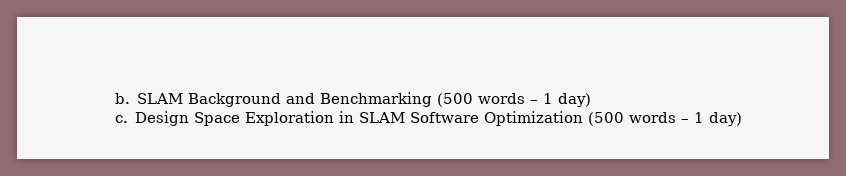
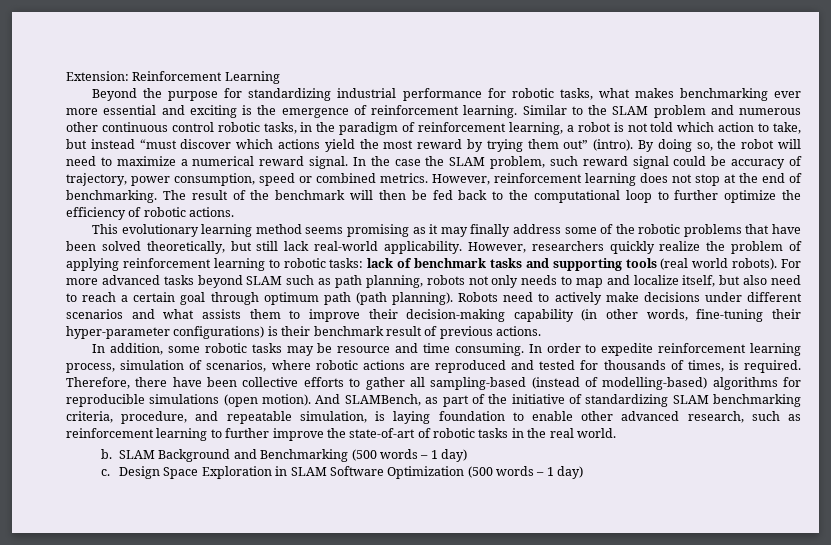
(114, 98) none -> [66,71,280,84] [92,88,801,101] [66,105,801,118] [66,122,802,135] [66,139,801,152] [66,156,803,169] [66,173,802,186] [66,190,802,203] [66,207,235,220] [92,224,802,237] [66,241,803,254] [66,258,801,271] [66,275,802,288] [66,292,802,305] [66,309,801,322] [66,326,541,339] [92,343,802,356] [66,360,801,373] [66,377,801,390] [66,394,801,407] [66,411,801,424] [66,428,616,441] Extension: Reinforcement Learning // Beyond the purpose for standardizing industrial performance for robotic tasks, what makes benchmarking ever more essential and exciting is the emergence of reinforcement learning. Similar to the SLAM problem and numerous other continuous control robotic tasks, in the paradigm of reinforcement learning, a robot is not told which action to take, but instead “must discover which actions yield the most reward by trying them out” (intro). By doing so, the robot will need to maximize a numerical reward signal. In the case the SLAM problem, such reward signal could be accuracy of trajectory, power consumption, speed or combined metrics. However, reinforcement learning does not stop at the end of benchmarking. The result of the benchmark will then be fed back to the computational loop to further optimize the efficiency of robotic actions. // This evolutionary learning method seems promising as it may finally address some of the robotic problems that have been solved theoretically, but still lack real-world applicability. However, researchers quickly realize the problem of applying reinforcement learning to robotic tasks: lack of benchmark tasks and supporting tools (real world robots). For more advanced tasks beyond SLAM such as path planning, robots not only needs to map and localize itself, but also need to reach a certain goal through optimum path (path planning). Robots need to actively make decisions under different scenarios and what assists them to improve their decision-making capability (in other words, fine-tuning their hyper-parameter configurations) is their benchmark result of previous actions. // In addition, some robotic tasks may be resource and time consuming. In order to expedite reinforcement learning process, simulation of scenarios, where robotic actions are reproduced and tested for thousands of times, is required. Therefore, there have been collective efforts to gather all sampling-based (instead of modelling-based) algorithms for reproducible simulations (open motion). And SLAMBench, as part of the initiative of standardizing SLAM benchmarking criteria, procedure, and repeatable simulation, is laying foundation to enable other advanced research, such as reinforcement learning to further improve the state-of-art of robotic tasks in the real world. //

